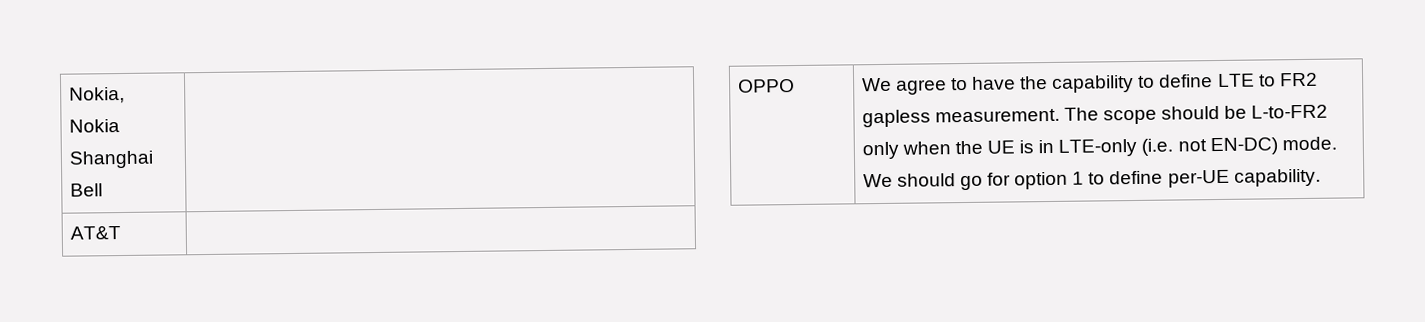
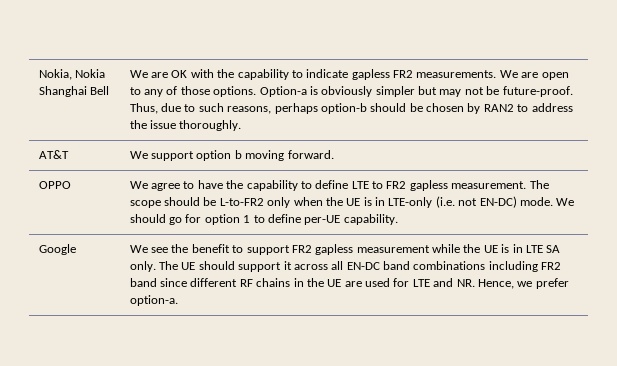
[69,226,121,240] // AT&T | -> [129,69,569,80] [129,86,573,97] [129,103,573,114] [129,120,242,131] [38,150,69,159] [129,150,334,161] We are OK with the capability to indicate gapless FR2 measurements. We are open to any of those options. Option-a is obviously simpler but may not be future-proof. Thus, due to such reasons, perhaps option-b should be chosen by RAN2 to address the issue thoroughly. // AT&T | We support option b moving forward.
(1321, 177) none -> [38,244,76,255] [129,244,561,255] [129,261,562,272] [129,278,569,289] [129,295,178,306] // Google | We see the benefit to support FR2 gapless measurement while the UE is in LTE SA only. The UE should support it across all EN-DC band combinations including FR2 band since different RF chains in the UE are used for LTE and NR. Hence, we prefer option-a.

